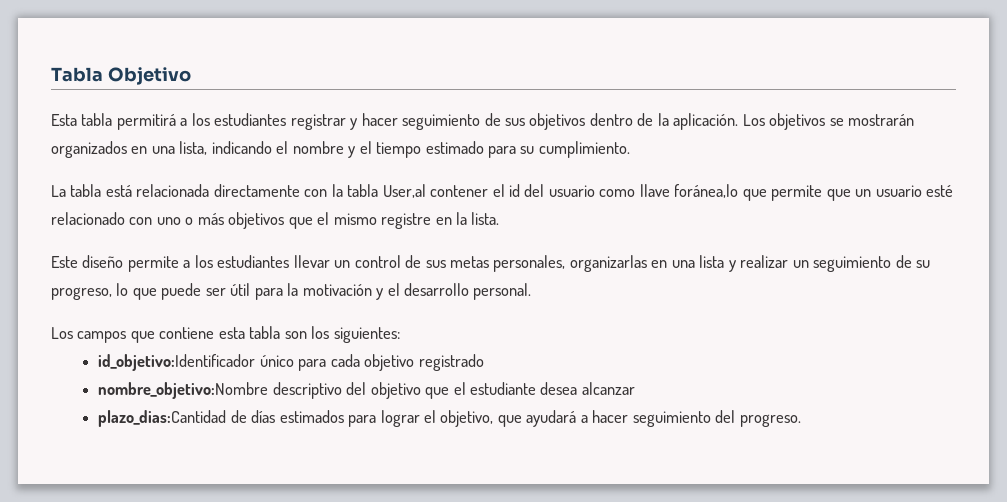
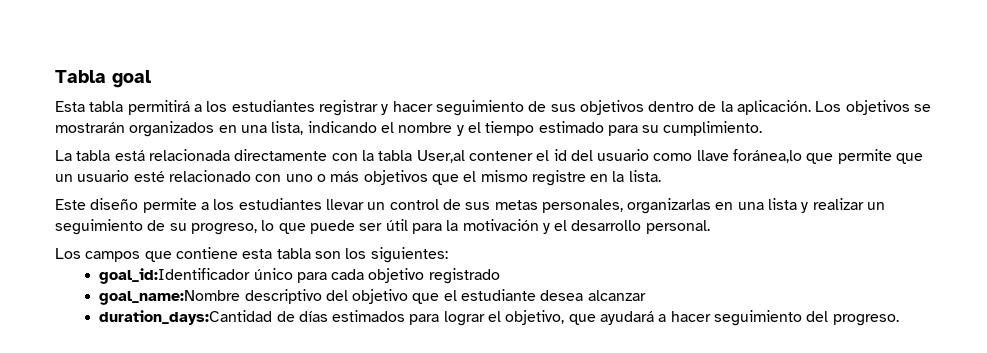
[107,67,191,85] Objetivo -> [112,70,151,88] goal
[98,354,256,371] id_objetivo:Identificador -> [99,268,251,284] goal_id:Identificador
[98,382,269,399] nombre_objetivo:Nombre -> [99,290,241,305] goal_name:Nombre
[98,410,227,427] plazo_dias:Cantidad -> [99,310,273,325] duration_days:Cantidad

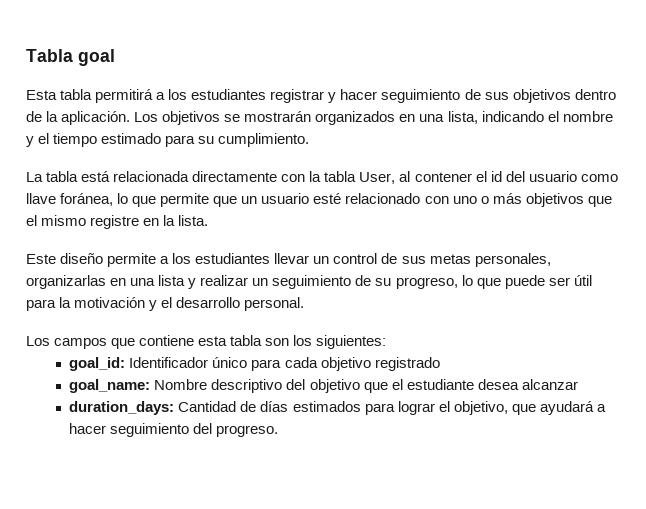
[416,150,465,163] User,al -> [359,171,411,184] User, al
[733,149,803,163] foránea,lo -> [60,193,129,206] foránea, lo
[99,268,251,284] goal_id:Identificador -> [69,357,209,371] goal_id: Identificador
[99,290,241,305] goal_name:Nombre -> [69,379,208,393] goal_name: Nombre
[99,310,273,325] duration_days:Cantidad -> [69,401,237,415] duration_days: Cantidad

